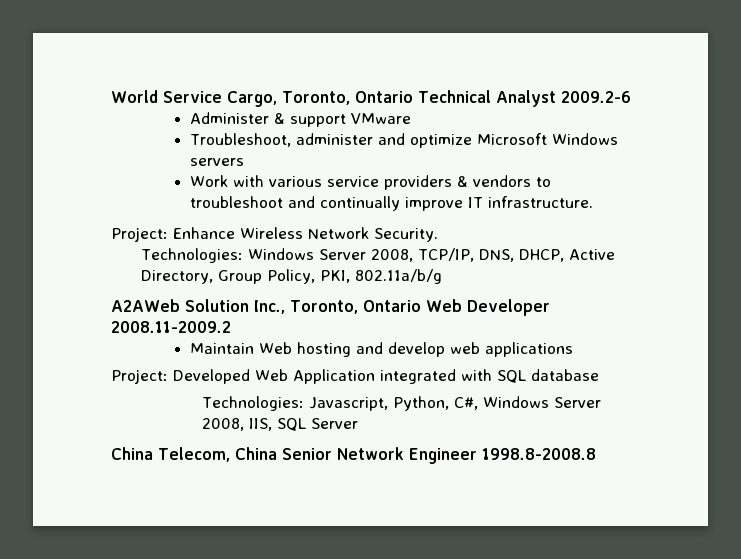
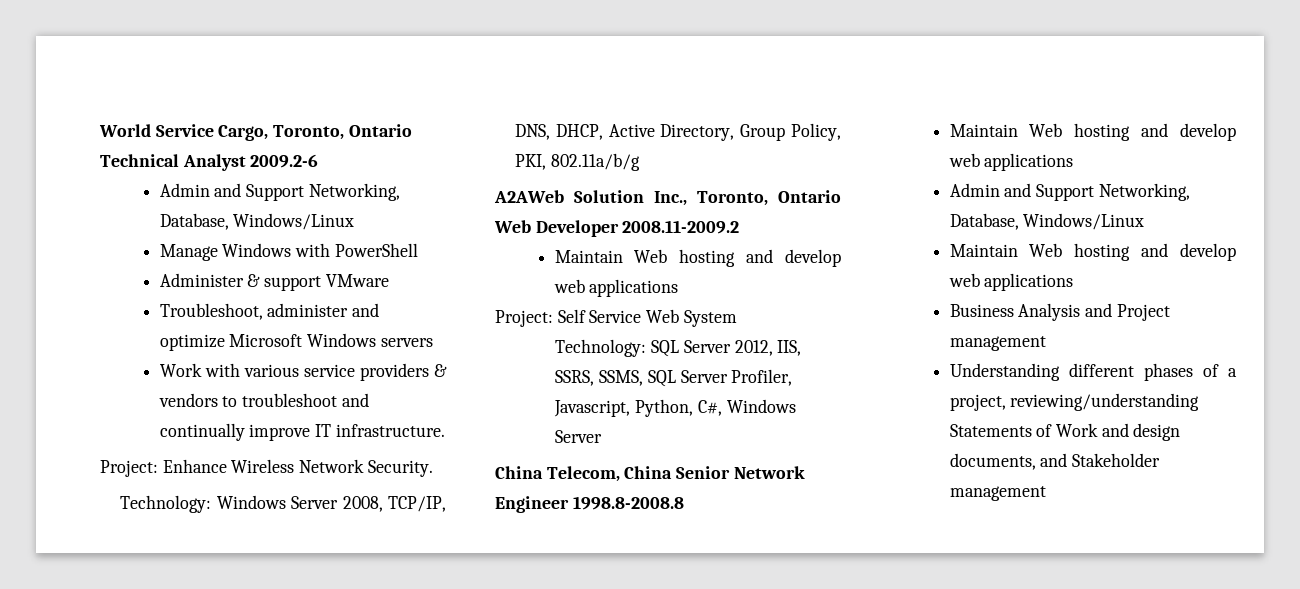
(631, 97) none -> [159,183,400,201] [159,213,355,230] [159,243,418,261] // Admin and Support Networking, Database, Windows/Linux // Manage Windows with PowerShell
[141,248,244,263] Technologies: -> [120,495,212,513] Technology:
[173,369,599,384] [202,396,305,411] Developed Web Application integrated with SQL database // Technologies: -> [557,309,737,327] [555,339,802,357] [555,369,793,387] Self Service Web System // Technology: SQL Server 2012, IIS, SSRS, SSMS, SQL Server Profiler,
[202,418,359,431] 2008, IIS, SQL Server -> (603, 436) none
(596, 454) none -> [949,123,1236,141] [948,153,1074,171] [949,183,1190,201] [949,213,1145,230] [949,243,1236,261] [948,273,1074,291] [949,303,1170,321] [949,336,1046,351] [949,363,1237,381] [949,393,1200,411] [949,423,1181,441] [949,453,1160,470] [949,486,1046,501] // Maintain Web hosting and develop web applications // Admin and Support Networking, Database, Windows/Linux // Maintain Web hosting and develop web applications // Business Analysis and Project management // Understanding different phases of a project, reviewing/understanding Statements of Work and design documents, and Stakeholder management

